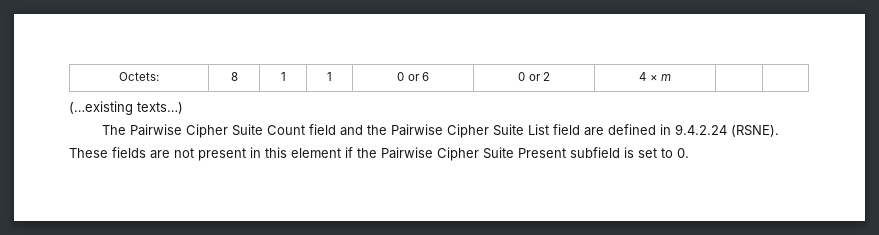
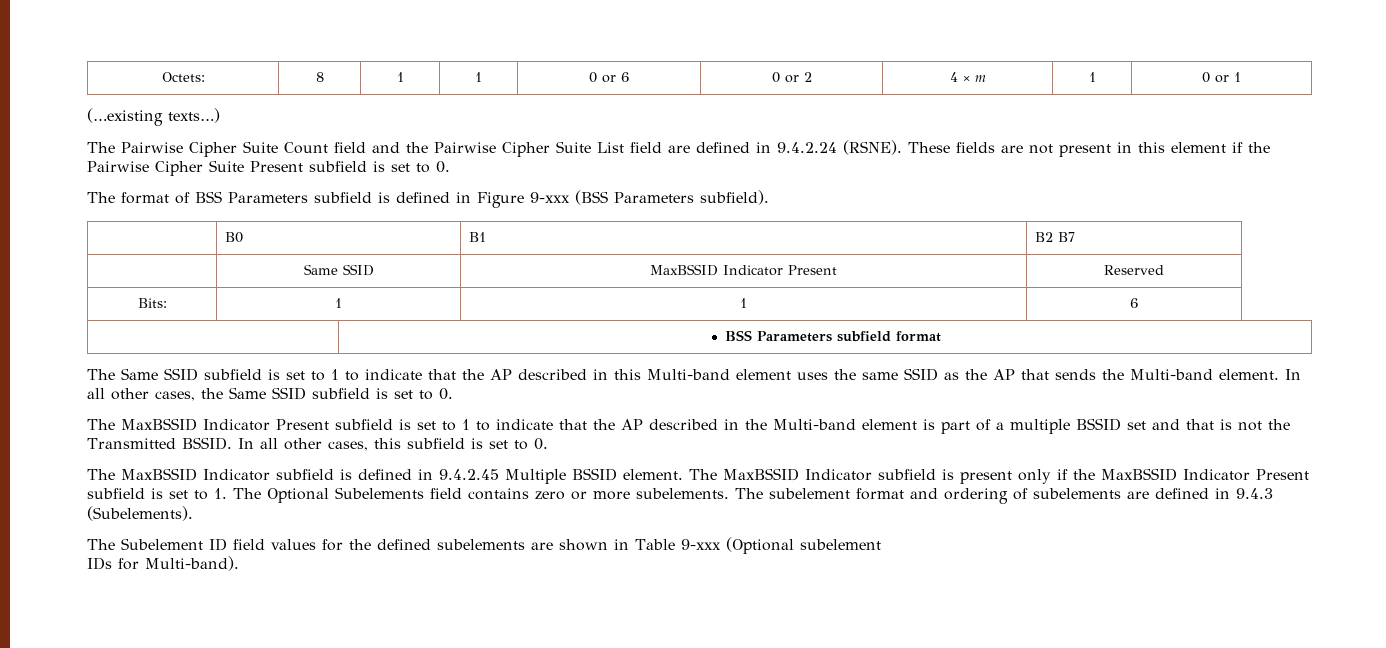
(671, 77) | -> [1088,72,1096,82] [1202,72,1241,83] 1 | 0 or 1
(689, 153) none -> [87,190,769,208] [224,232,243,243] [468,232,486,242] [1034,232,1075,242] [303,264,374,276] [650,264,837,276] [1104,265,1164,275] [137,298,167,308] [335,298,342,308] [740,298,747,308] [1130,298,1138,308] [724,330,941,342] [87,368,1301,381] [87,387,453,401] [87,418,1290,434] [87,437,548,451] [87,468,1309,484] [87,487,1273,504] [87,506,193,521] [87,537,881,554] [87,556,239,571] // The format of BSS Parameters subfield is defined in Figure 9-xxx (BSS Parameters subfield). // | B0 | B1 | B2 B7 // | Same SSID | MaxBSSID Indicator Present | Reserved // Bits: | 1 | 1 | 6 // | BSS Parameters subfield format // The Same SSID subfield is set to 1 to indicate that the AP described in this Multi-band element uses the same SSID as the AP that sends the Multi-band element. In all other cases, the Same SSID subfield is set to 0. // The MaxBSSID Indicator Present subfield is set to 1 to indicate that the AP described in the Multi-band element is part of a multiple BSSID set and that is not the Transmitted BSSID. In all other cases, this subfield is set to 0. // The MaxBSSID Indicator subfield is defined in 9.4.2.45 Multiple BSSID element. The MaxBSSID Indicator subfield is present only if the MaxBSSID Indicator Present subfield is set to 1. The Optional Subelements field contains zero or more subelements. The subelement format and ordering of subelements are defined in 9.4.3 (Subelements). // The Subelement ID field values for the defined subelements are shown in Table 9-xxx (Optional subelement // IDs for Multi-band).

